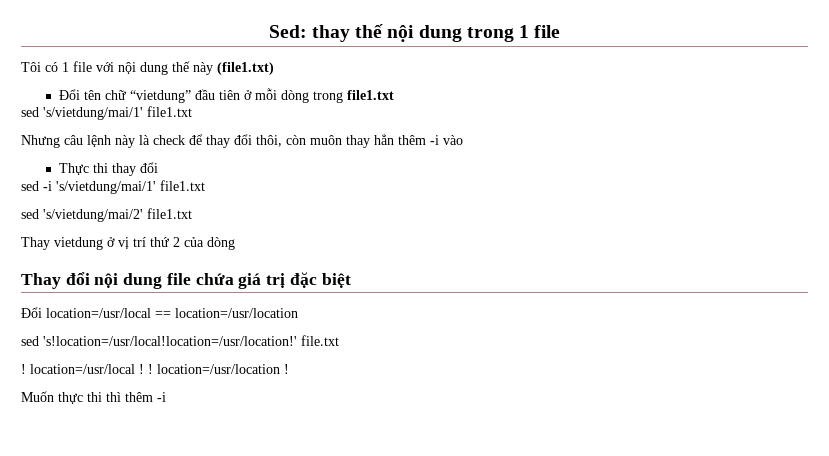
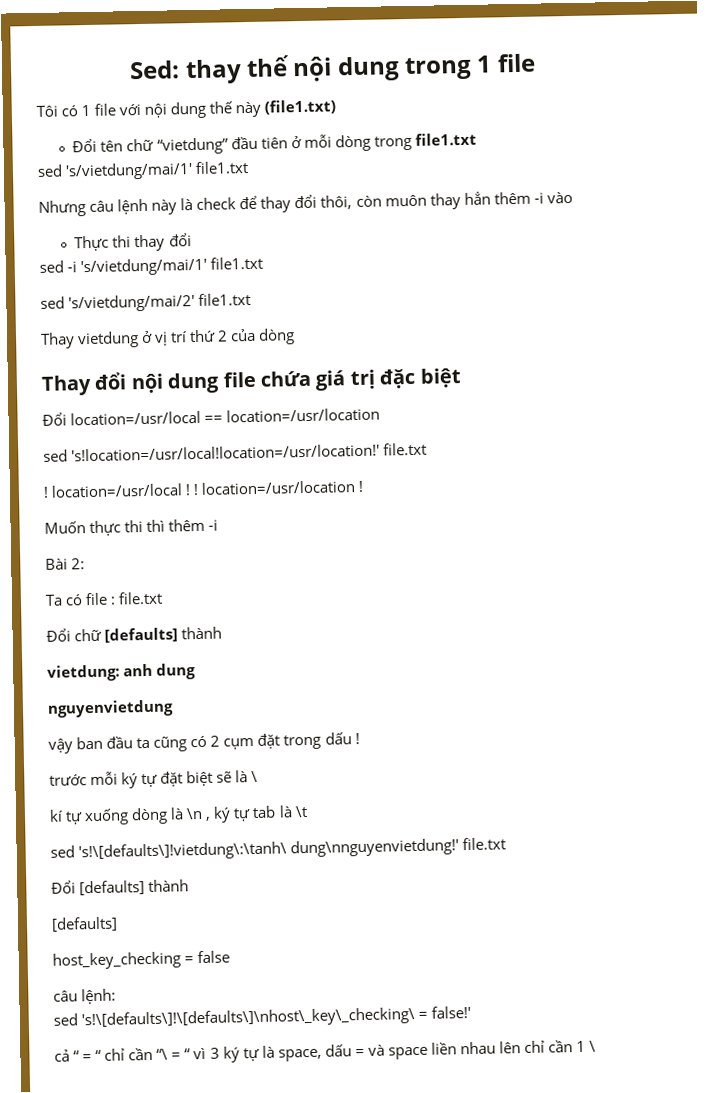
(166, 397) none -> [45,558,86,570] [45,591,164,606] [46,626,223,643] [47,663,197,682] [47,699,174,718] [48,732,360,754] [49,770,259,789] [49,805,308,826] [50,837,507,862] [51,879,190,896] [51,916,118,932] [52,950,231,970] [53,988,117,1005] [53,1005,472,1030] [54,1040,597,1063] // Bài 2: // Ta có file : file.txt // Đổi chữ [defaults] thành // vietdung: anh dung // nguyenvietdung // vậy ban đầu ta cũng có 2 cụm đặt trong dấu ! // trước mỗi ký tự đặt biệt sẽ là \ // kí tự xuống dòng là \n , ký tự tab là \t // sed 's!\[defaults\]!vietdung\:\tanh\ dung\nnguyenvietdung!' file.txt // Đổi [defaults] thành // [defaults] // host_key_checking = false // câu lệnh: // sed 's!\[defaults\]!\[defaults\]\nhost\_key\_checking\ = false!' // cả “ = “ chỉ cần “\ = “ vì 3 ký tự là space, dấu = và space liền nhau lên chỉ cần 1 \

